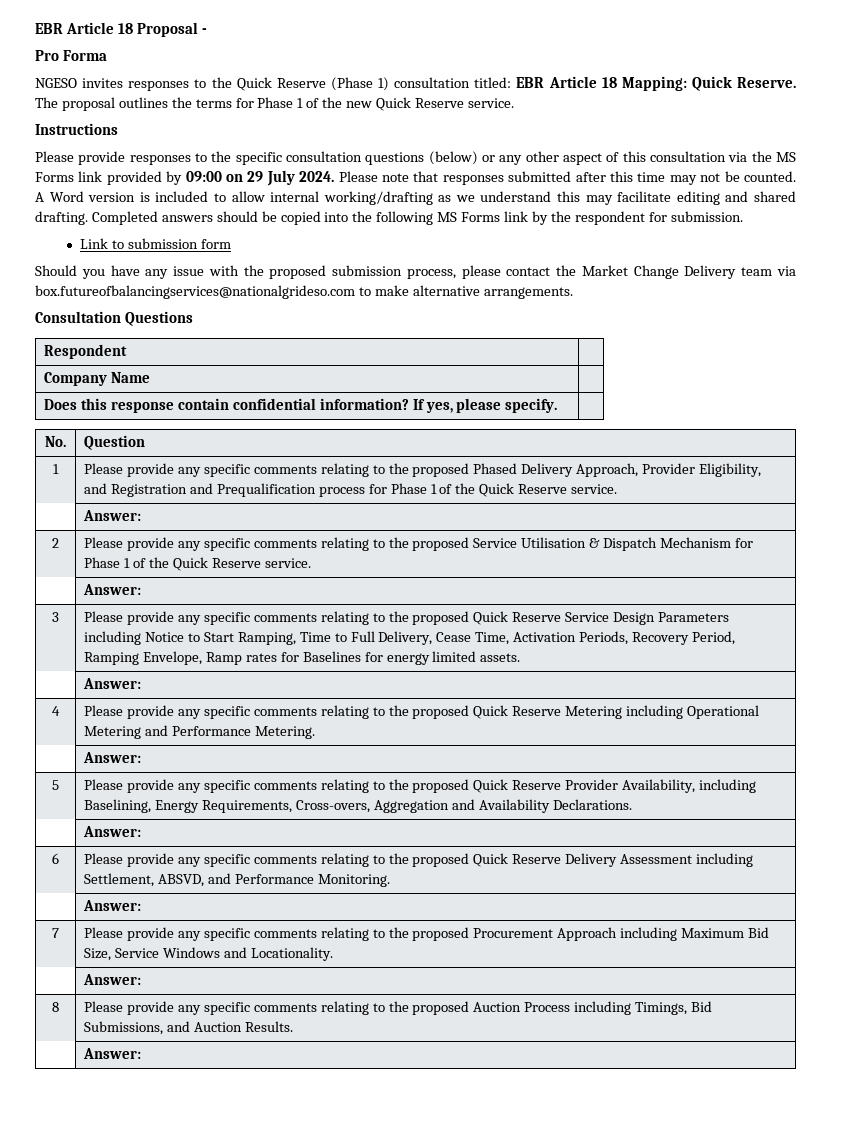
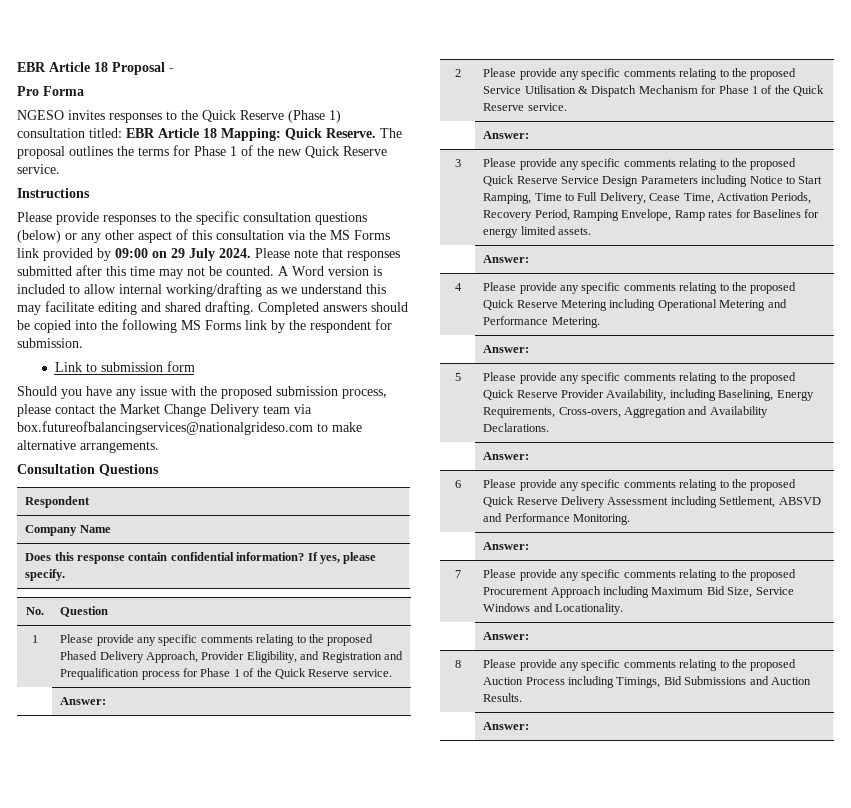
[158,874,205,887] ABSVD, -> [778,497,821,505] ABSVD
[84,1021,164,1035] Submissions, -> [684,676,747,685] Submissions

